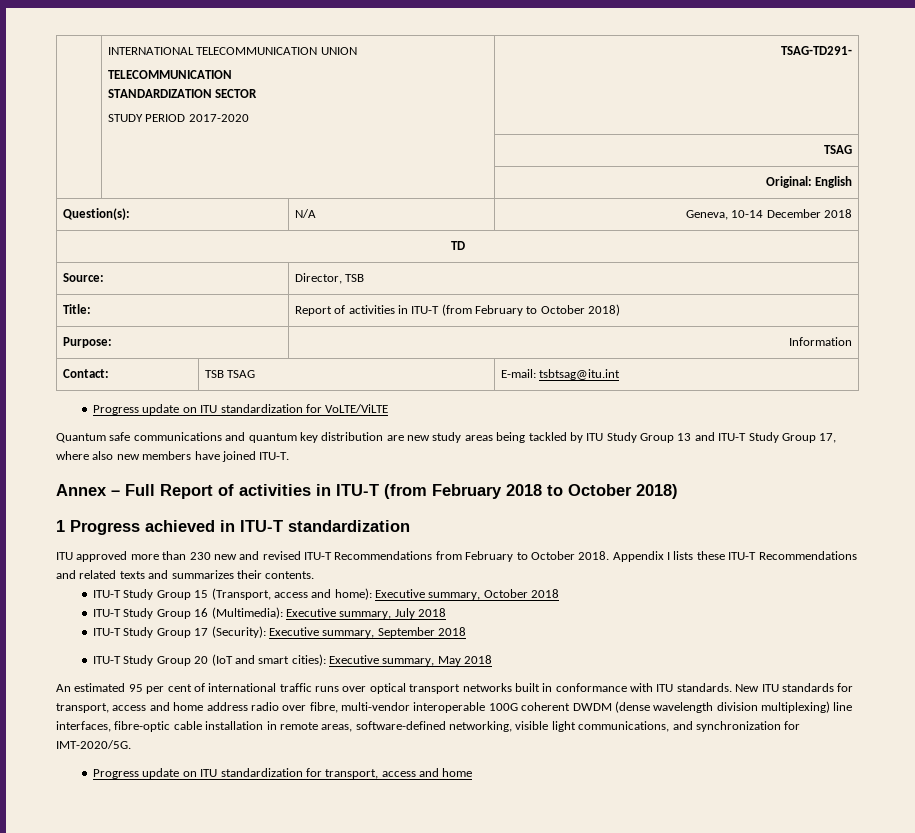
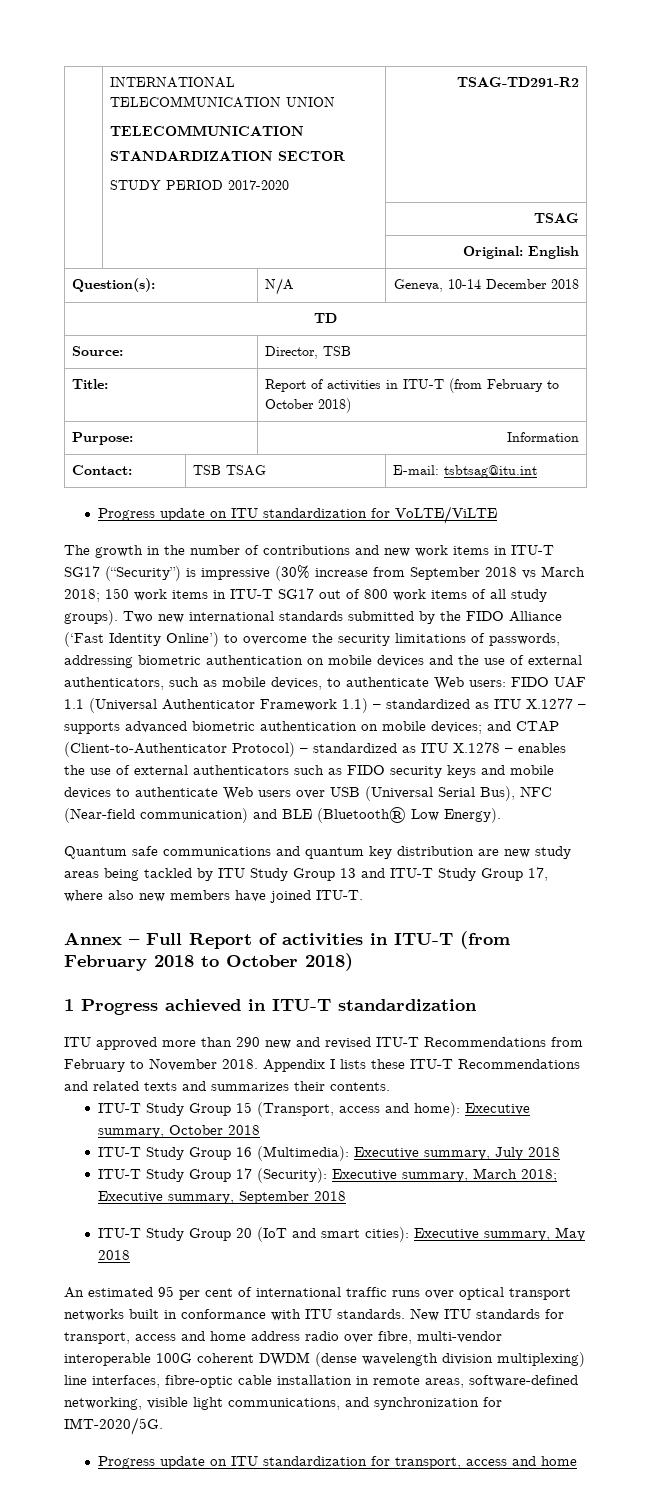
[781,46,853,55] TSAG-TD291- -> [456,77,579,87] TSAG-TD291-R2
(389, 408) none -> [64,545,554,558] [64,565,585,581] [64,588,547,602] [64,610,562,625] [64,632,560,647] [64,655,582,668] [64,677,586,690] [64,698,586,713] [64,721,559,734] [64,742,566,757] [64,765,554,778] [64,786,552,801] [64,807,501,823] // The growth in the number of contributions and new work items in ITU-T SG17 (“Security”) is impressive (30% increase from September 2018 vs March 2018; 150 work items in ITU-T SG17 out of 800 work items of all study groups). Two new international standards submitted by the FIDO Alliance (‘Fast Identity Online’) to overcome the security limitations of passwords, addressing biometric authentication on mobile devices and the use of external authenticators, such as mobile devices, to authenticate Web users: FIDO UAF 1.1 (Universal Authenticator Framework 1.1) – standardized as ITU X.1277 – supports advanced biometric authentication on mobile devices; and CTAP (Client-to-Authenticator Protocol) – standardized as ITU X.1278 – enables the use of external authenticators such as FIDO security keys and mobile devices to authenticate Web users over USB (Universal Serial Bus), NFC (Near-field communication) and BLE (Bluetooth® Low Energy).
[189,552,211,560] 230 -> [236,1037,260,1047] 290
[530,551,575,560] October -> [149,1058,217,1071] November
(375, 634) none -> [473,1168,558,1182] [98,1191,235,1204] March 2018; Executive summary,

